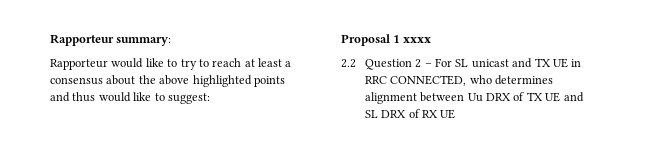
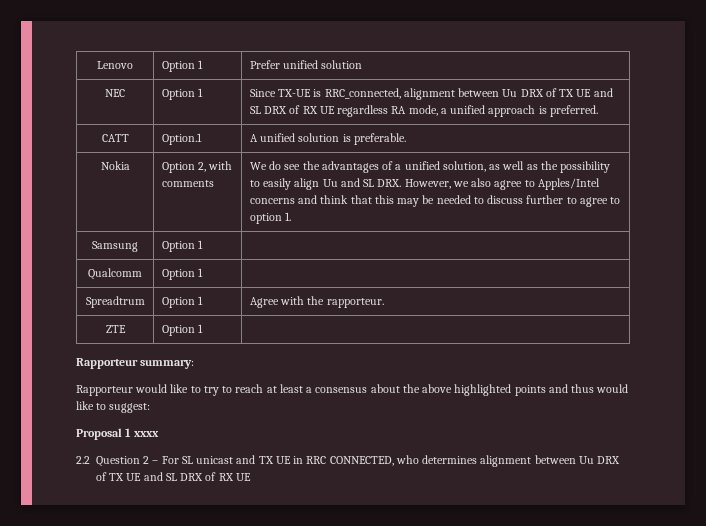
(50, 40) none -> [97,61,133,69] [161,60,204,72] [249,60,363,69] [105,89,125,97] [161,88,204,100] [249,88,613,100] [249,105,598,117] [101,134,129,142] [161,133,202,145] [249,133,406,145] [100,161,130,170] [161,161,233,173] [161,180,214,187] [249,161,611,173] [249,178,600,190] [249,195,621,207] [249,212,292,224] [92,241,138,252] [161,240,204,252] [88,268,142,280] [161,268,204,280] [85,296,145,308] [161,296,204,308] [249,296,384,308] [105,325,126,333] [161,324,204,336] Lenovo | Option 1 | Prefer unified solution // NEC | Option 1 | Since TX-UE is RRC_connected, alignment between Uu DRX of TX UE and SL DRX of RX UE regardless RA mode, a unified approach is preferred. // CATT | Option.1 | A unified solution is preferable. // Nokia | Option 2, with comments | We do see the advantages of a unified solution, as well as the possibility to easily align Uu and SL DRX. However, we also agree to Apples/Intel concerns and think that this may be needed to discuss further to agree to option 1. // Samsung | Option 1 | // Qualcomm | Option 1 | // Spreadtrum | Option 1 | Agree with the rapporteur. // ZTE | Option 1 | //

